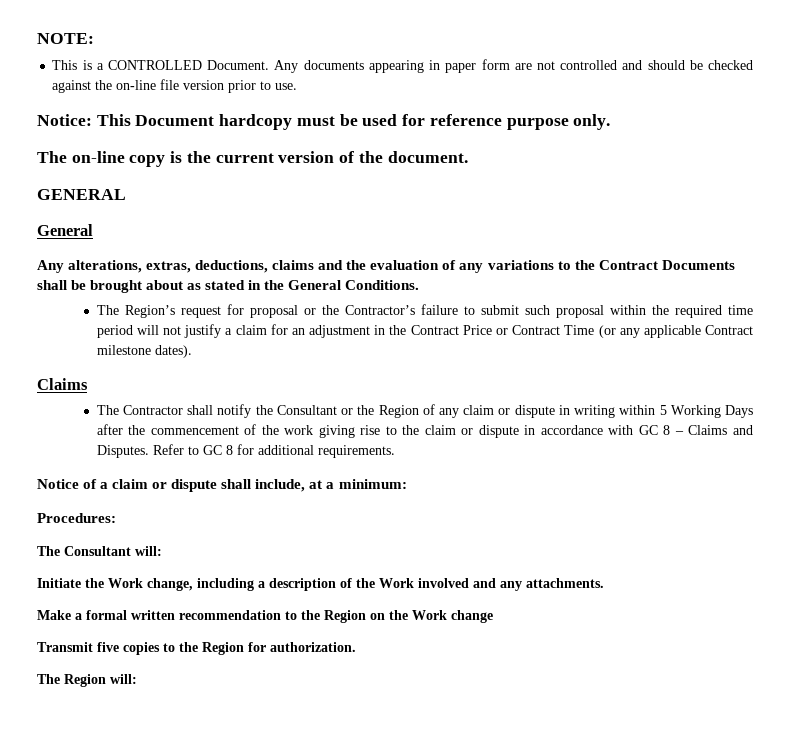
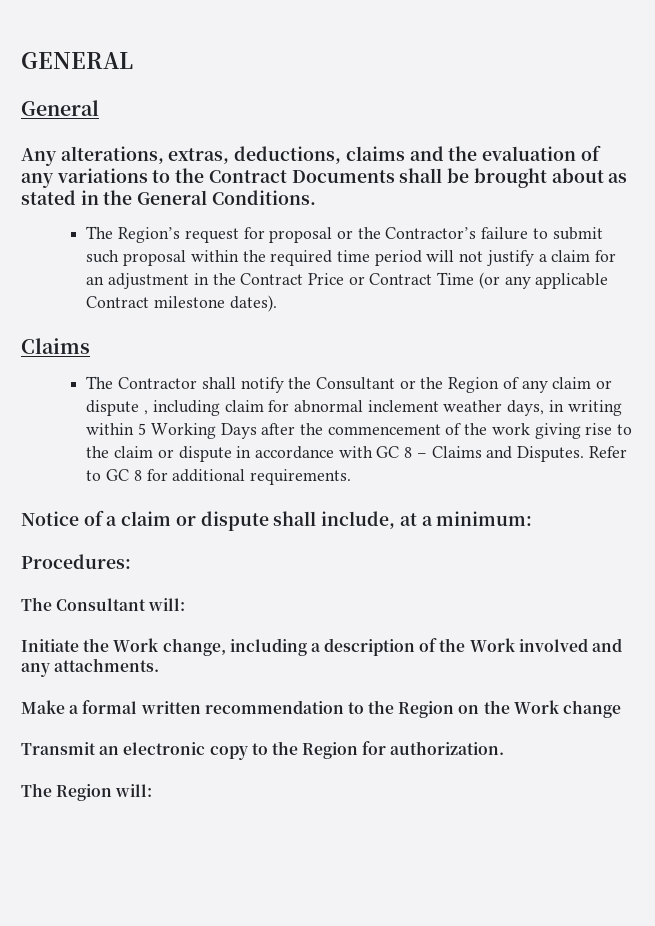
[37,33,94,44] [52,59,753,73] [52,79,298,93] [37,114,611,130] [37,151,468,167] NOTE: // This is a CONTROLLED Document. Any documents appearing in paper form are not controlled and should be checked against the on-line file version prior to use. // Notice: This Document hardcopy must be used for reference purpose only. // The on-line copy is the current version of the document. // -> (21, 60) none
(555, 411) none -> [144,400,545,416] , including claim for abnormal inclement weather days,
[97,642,160,655] five copies -> [99,742,248,760] an electronic copy

